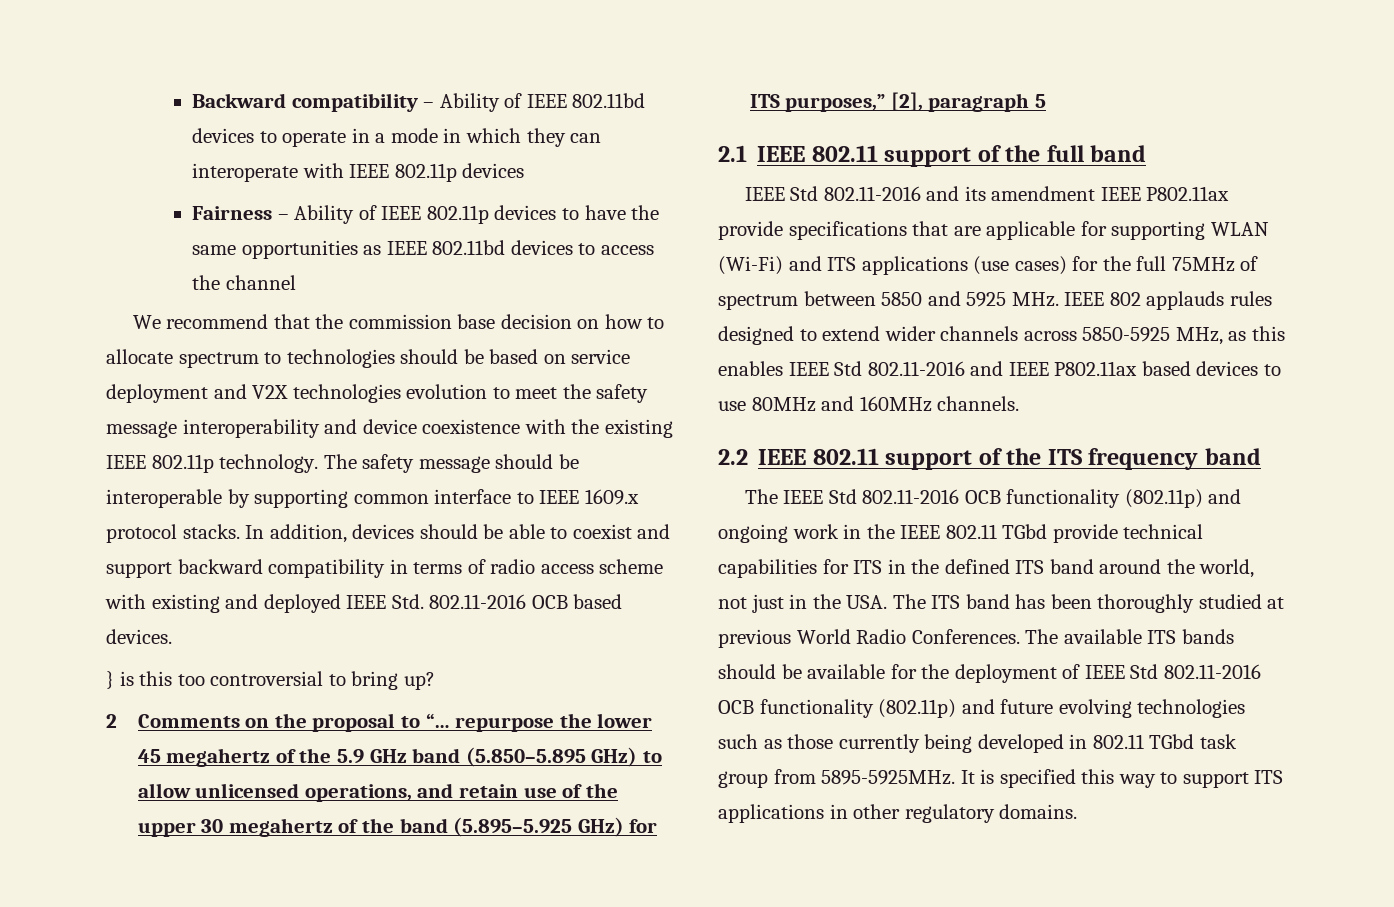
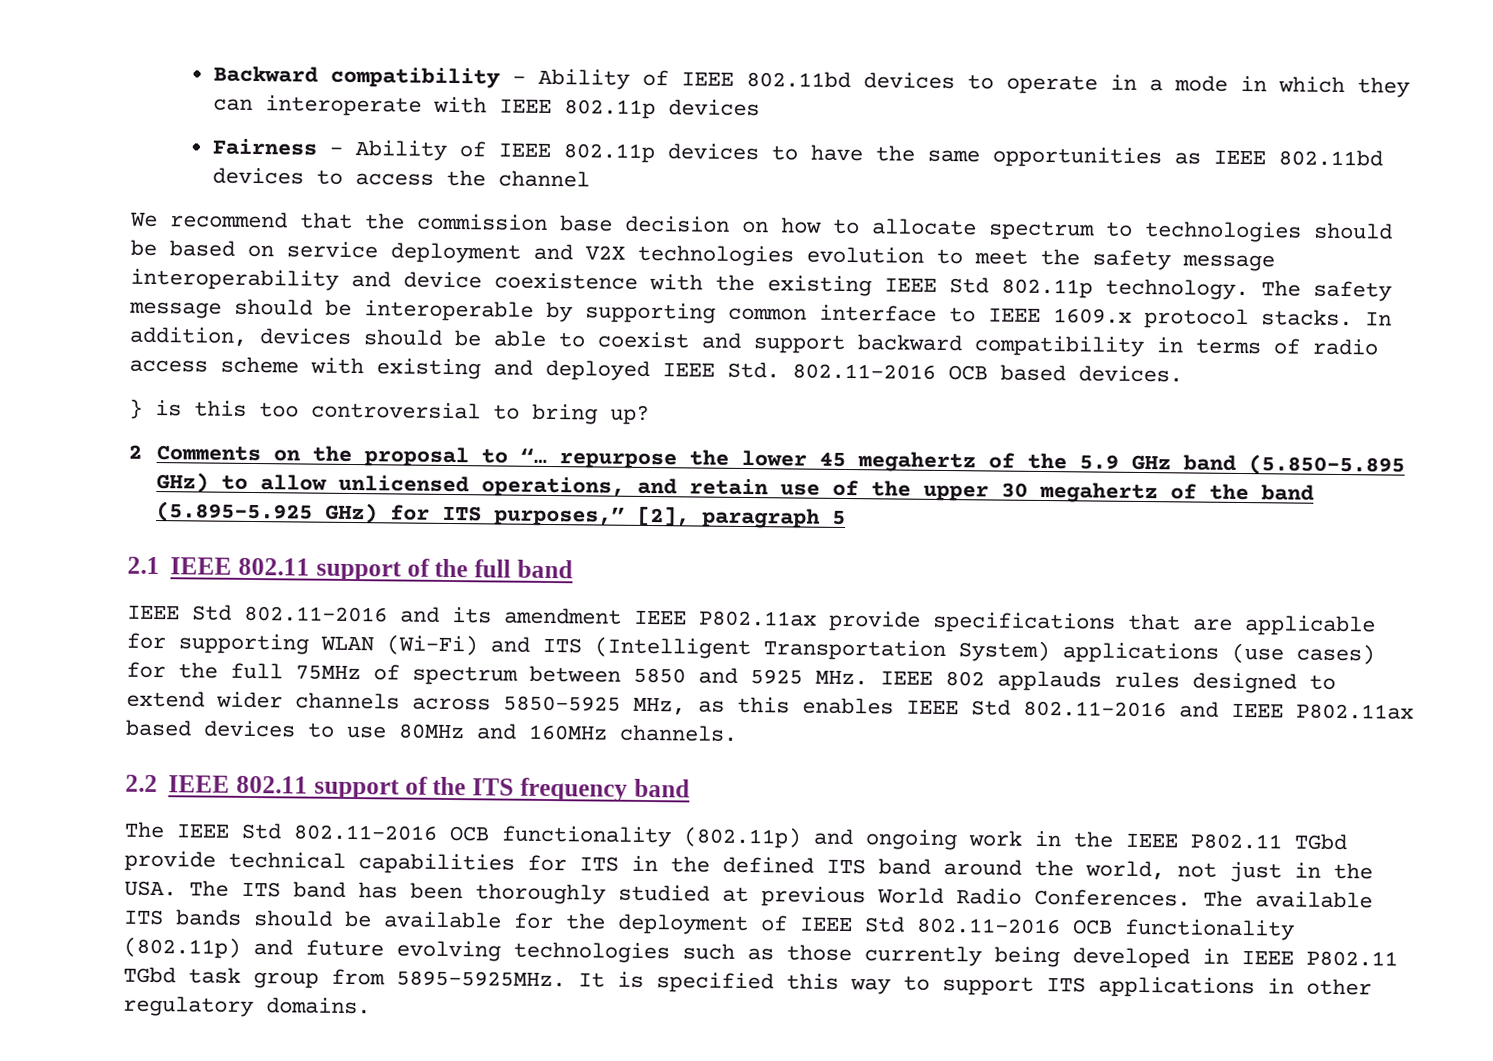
(146, 462) none -> [949,277,989,294] Std
(857, 264) none -> [594,636,1050,663] (Intelligent Transportation System)
[945,524,997,539] 802.11 -> [1190,833,1282,850] P802.11
[1092,734,1144,749] 802.11 -> [1241,950,1398,967] IEEE P802.11

